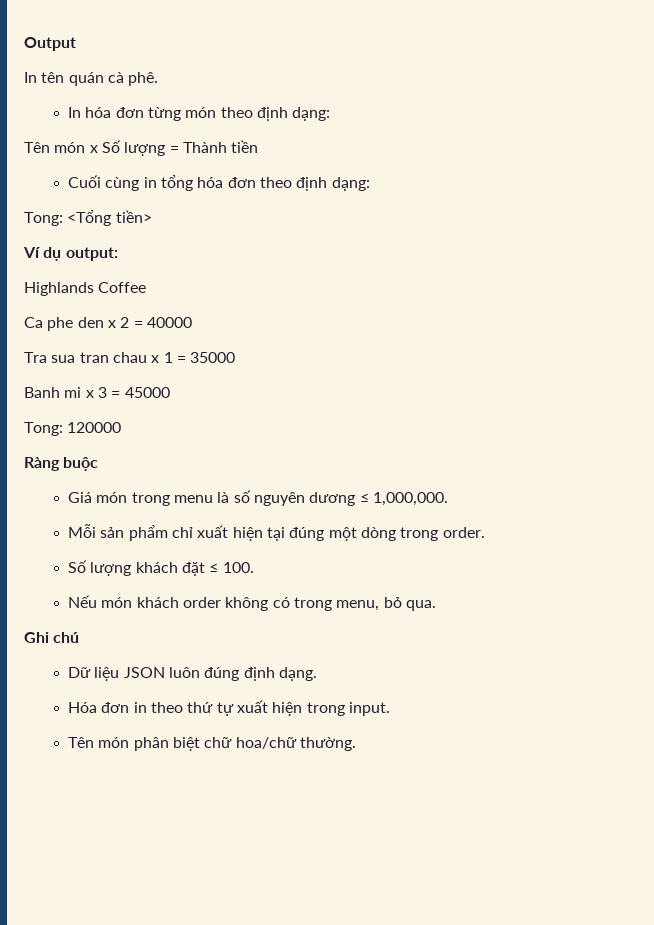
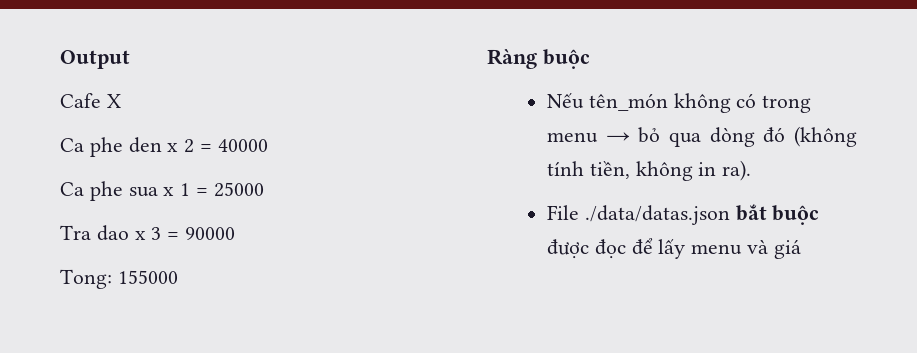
[24,72,159,86] [68,107,331,121] [24,140,259,156] [68,175,370,191] [24,210,152,226] [23,247,118,261] [24,282,147,296] In tên quán cà phê. // In hóa đơn từng món theo định dạng: // Tên món x Số lượng = Thành tiền // Cuối cùng in tổng hóa đơn theo định dạng: // Tong: <Tổng tiền> // Ví dụ output: // Highlands Coffee -> [60,93,121,108] Cafe X
[24,352,236,363] [24,387,82,398] Tra sua tran chau x 1 = 35000 // Banh mi -> [60,181,264,201] [60,225,129,241] Ca phe sua x 1 = 25000 // Tra dao
[124,387,170,398] [24,422,122,436] 45000 // Tong: 120000 -> [185,227,236,240] [60,269,178,289] 90000 // Tong: 155000
[68,490,448,506] [68,524,485,541] [68,560,254,576] [68,595,436,611] [24,632,80,643] [68,667,317,681] [68,700,390,716] [68,737,356,751] Giá món trong menu là số nguyên dương ≤ 1,000,000. // Mỗi sản phẩm chỉ xuất hiện tại đúng một dòng trong order. // Số lượng khách đặt ≤ 100. // Nếu món khách order không có trong menu, bỏ qua. // Ghi chú // Dữ liệu JSON luôn đúng định dạng. // Hóa đơn in theo thứ tự xuất hiện trong input. // Tên món phân biệt chữ hoa/chữ thường. -> [547,93,812,113] [547,126,857,147] [547,160,752,181] [547,204,820,225] [547,238,801,259] Nếu tên_món không có trong menu → bỏ qua dòng đó (không tính tiền, không in ra). // File ./data/datas.json bắt buộc được đọc để lấy menu và giá

